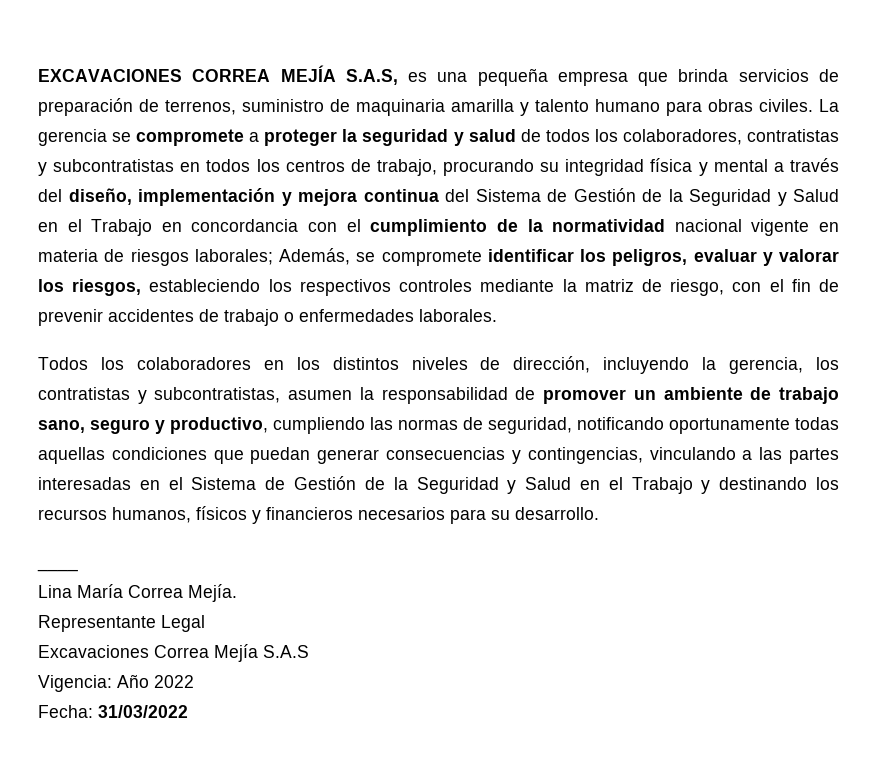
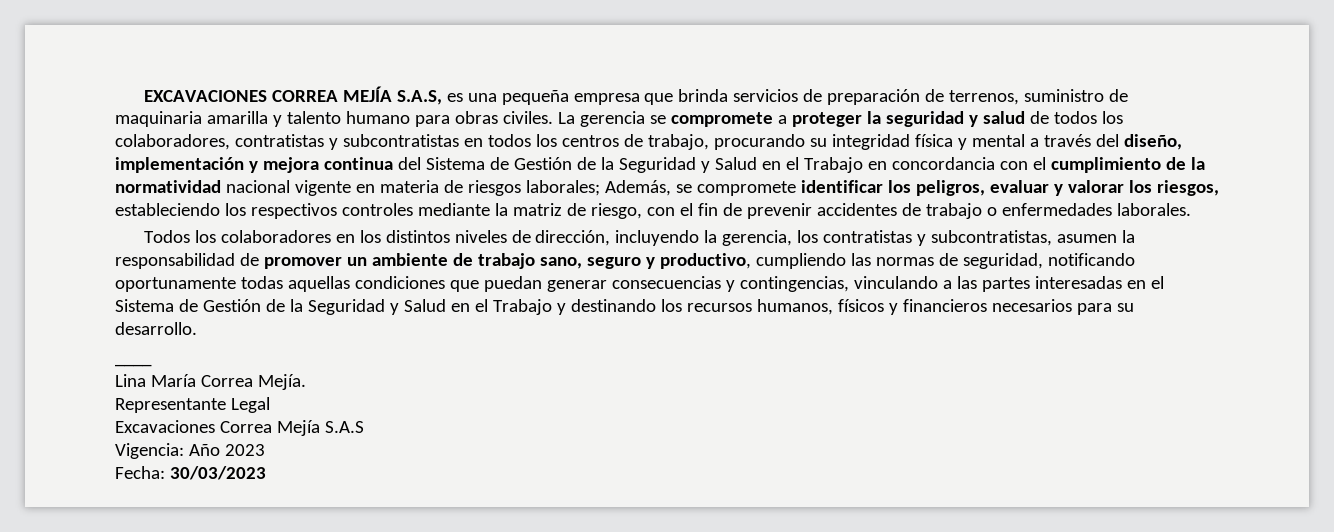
[154,675,194,688] 2022 -> [224,444,265,456] 2023
[98,705,188,718] 31/03/2022 -> [169,466,266,480] 30/03/2023

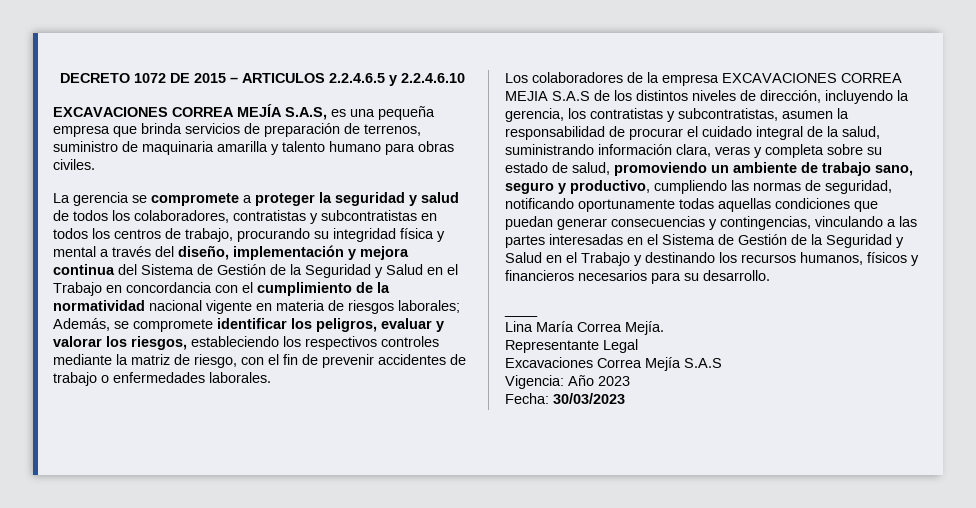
(143, 96) none -> [59,73,465,86] DECRETO 1072 DE 2015 – ARTICULOS 2.2.4.6.5 y 2.2.4.6.10 //
(553, 117) none -> (95, 164) //
[143,230,355,243] Todos los colaboradores en -> [505,72,902,86] [505,90,610,101] Los colaboradores de la empresa EXCAVACIONES CORREA MEJIA S.A.S de
[263,257,342,269] promover -> [629,126,880,140] [505,144,882,158] [505,162,707,176] procurar el cuidado integral de la salud, suministrando información clara, veras y completa sobre su estado de salud, promoviendo

